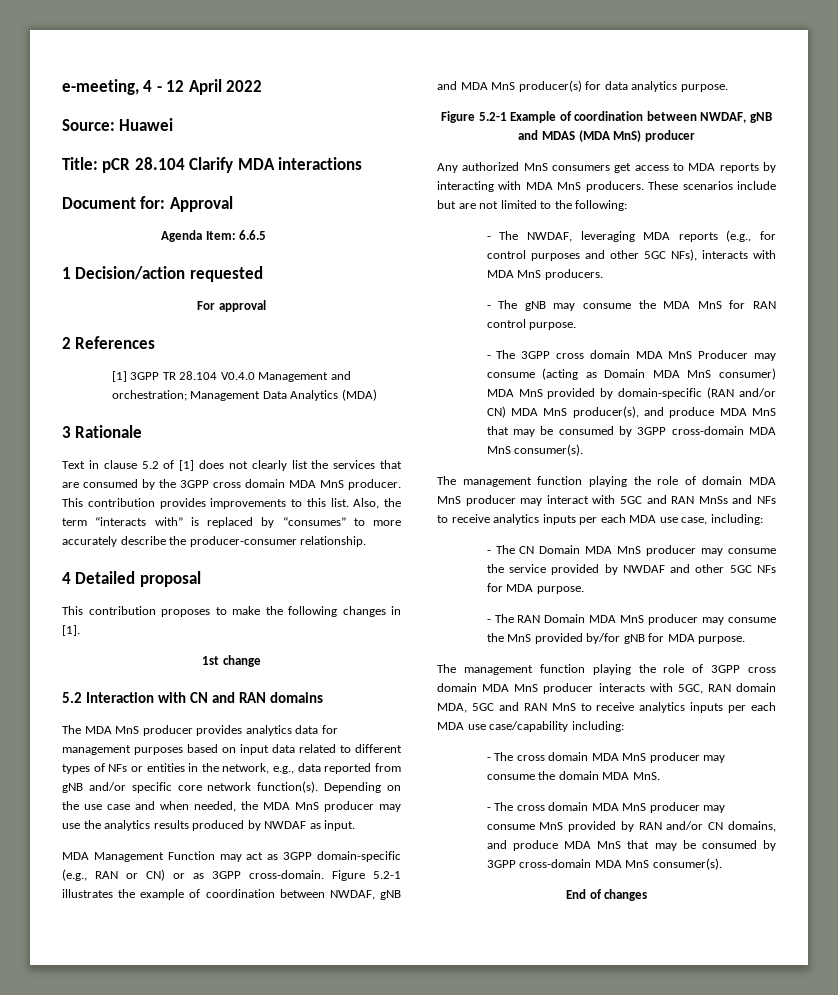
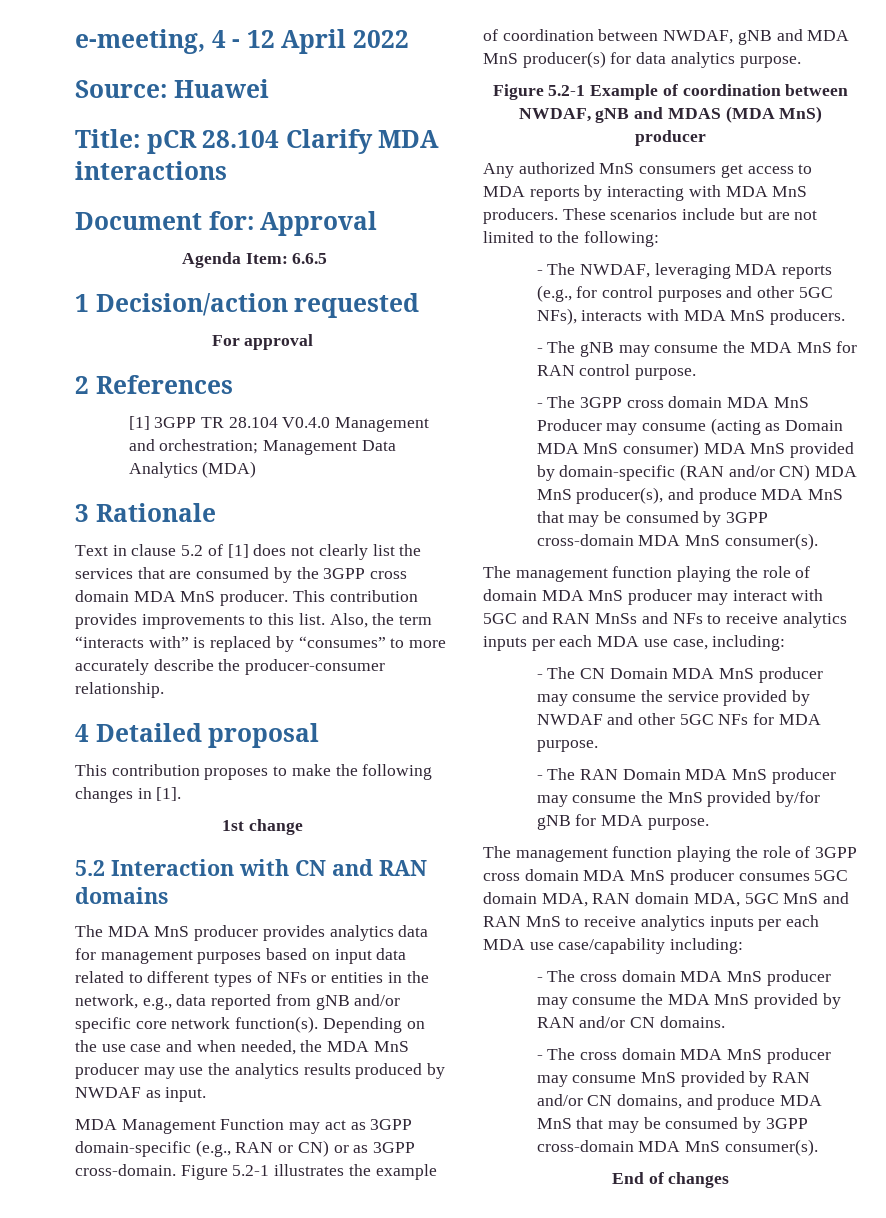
[598,683,703,694] interacts with 5GC, -> [738,870,849,881] [483,892,588,907] consumes 5GC domain MDA,
(494, 707) none -> [783,893,819,904] MnS
[558,771,660,780] domain MDA MnS. -> [667,993,841,1009] [536,1016,725,1028] MDA MnS provided by RAN and/or CN domains.

